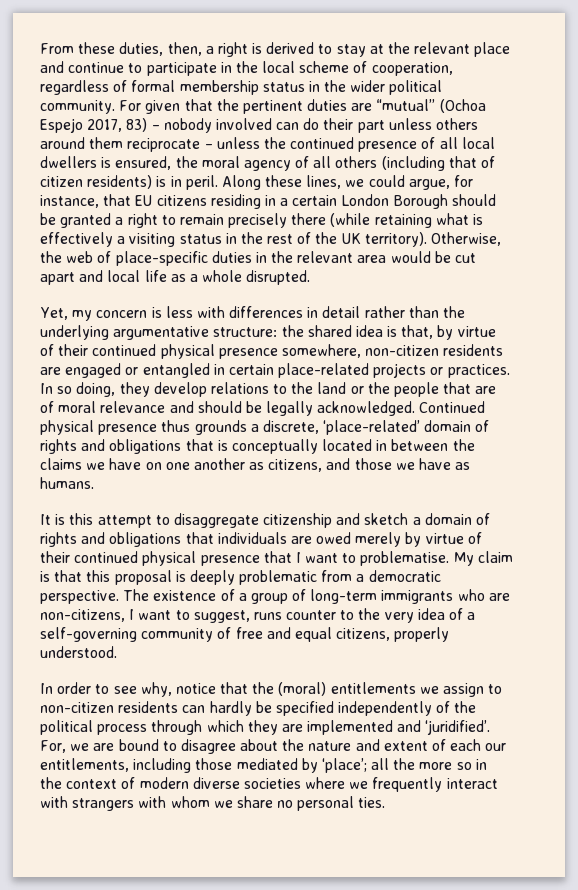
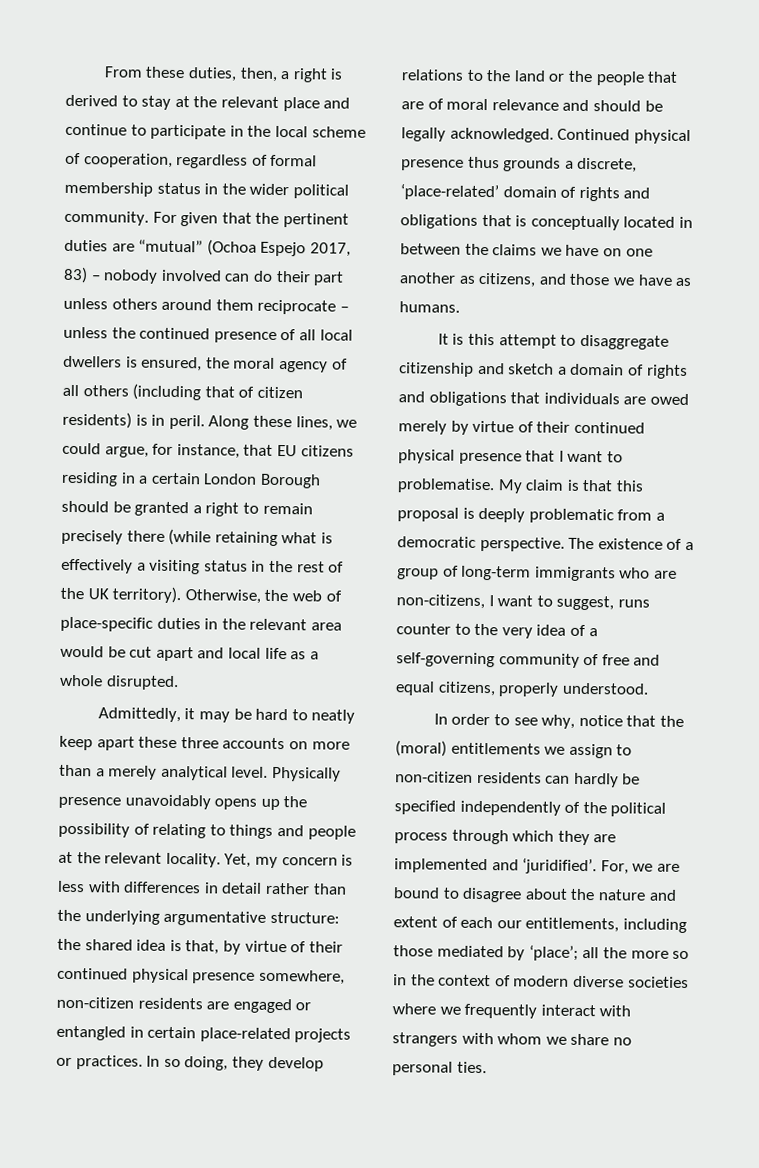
(311, 277) none -> [97,707,356,724] [59,735,350,751] [59,764,341,782] [58,794,308,811] [58,822,356,840] [58,851,221,868] Admittedly, it may be hard to neatly keep apart these three accounts on more than a merely analytical level. Physically presence unavoidably opens up the possibility of relating to things and people at the relevant locality.

